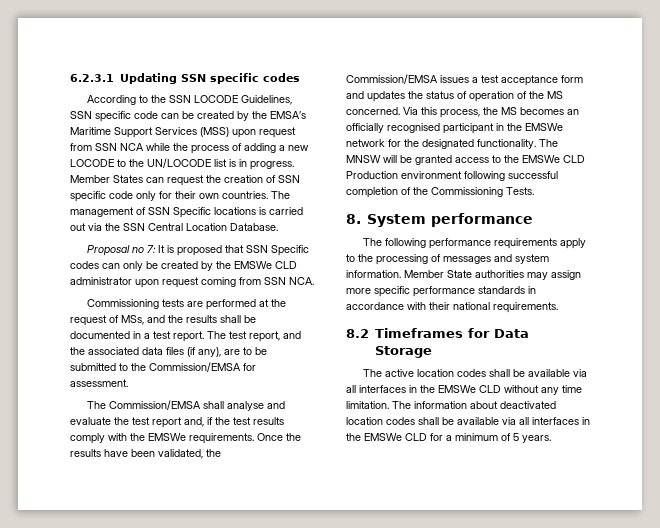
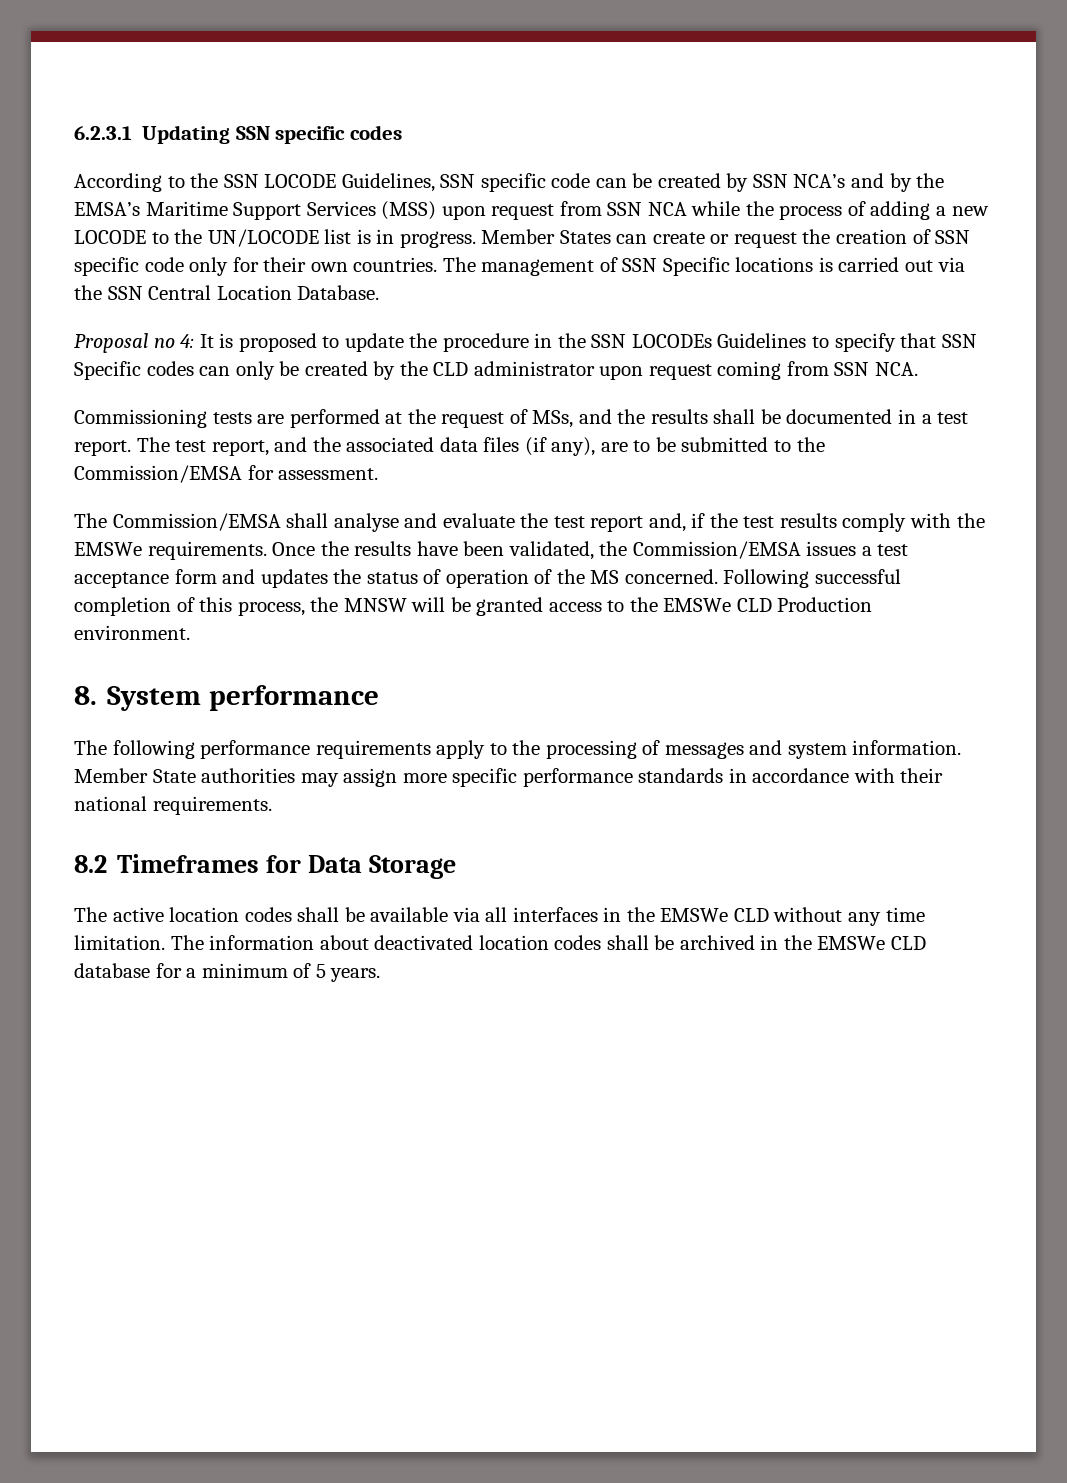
(249, 116) none -> [752,173,912,192] SSN NCA’s and by
(164, 180) none -> [652,232,730,244] create or
[147,245,157,253] 7: -> [180,334,195,348] 4:
(223, 250) none -> [322,333,896,352] to update the procedure in the SSN LOCODEs Guidelines to specify
[234,261,272,269] EMSWe -> (428, 368) none
[403,107,579,118] [346,123,563,134] [346,139,558,149] Via this process, the MS becomes an officially recognised participant in the EMSWe network for the designated functionality. The -> [723,569,901,588] [74,597,339,616] Following successful completion of this process, the
[401,171,558,181] [346,187,534,198] environment following successful completion of the Commissioning Tests. -> [74,625,190,640] environment.
[457,417,590,425] [346,433,427,441] available via all interfaces in the EMSWe CLD -> [679,935,926,950] [74,963,150,978] archived in the EMSWe CLD database

